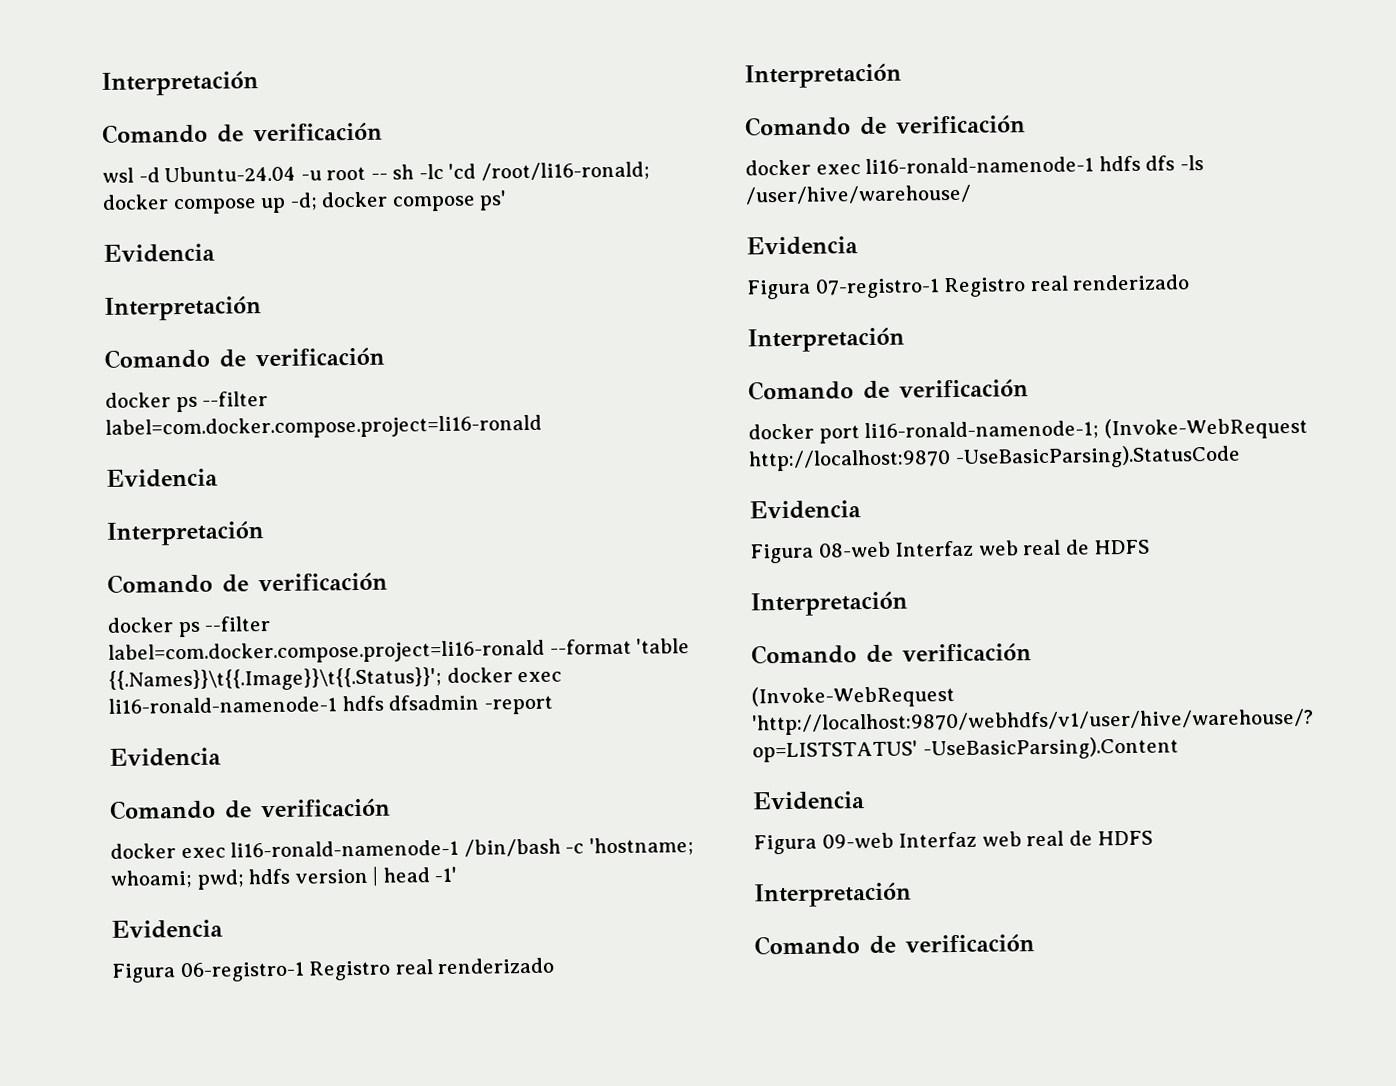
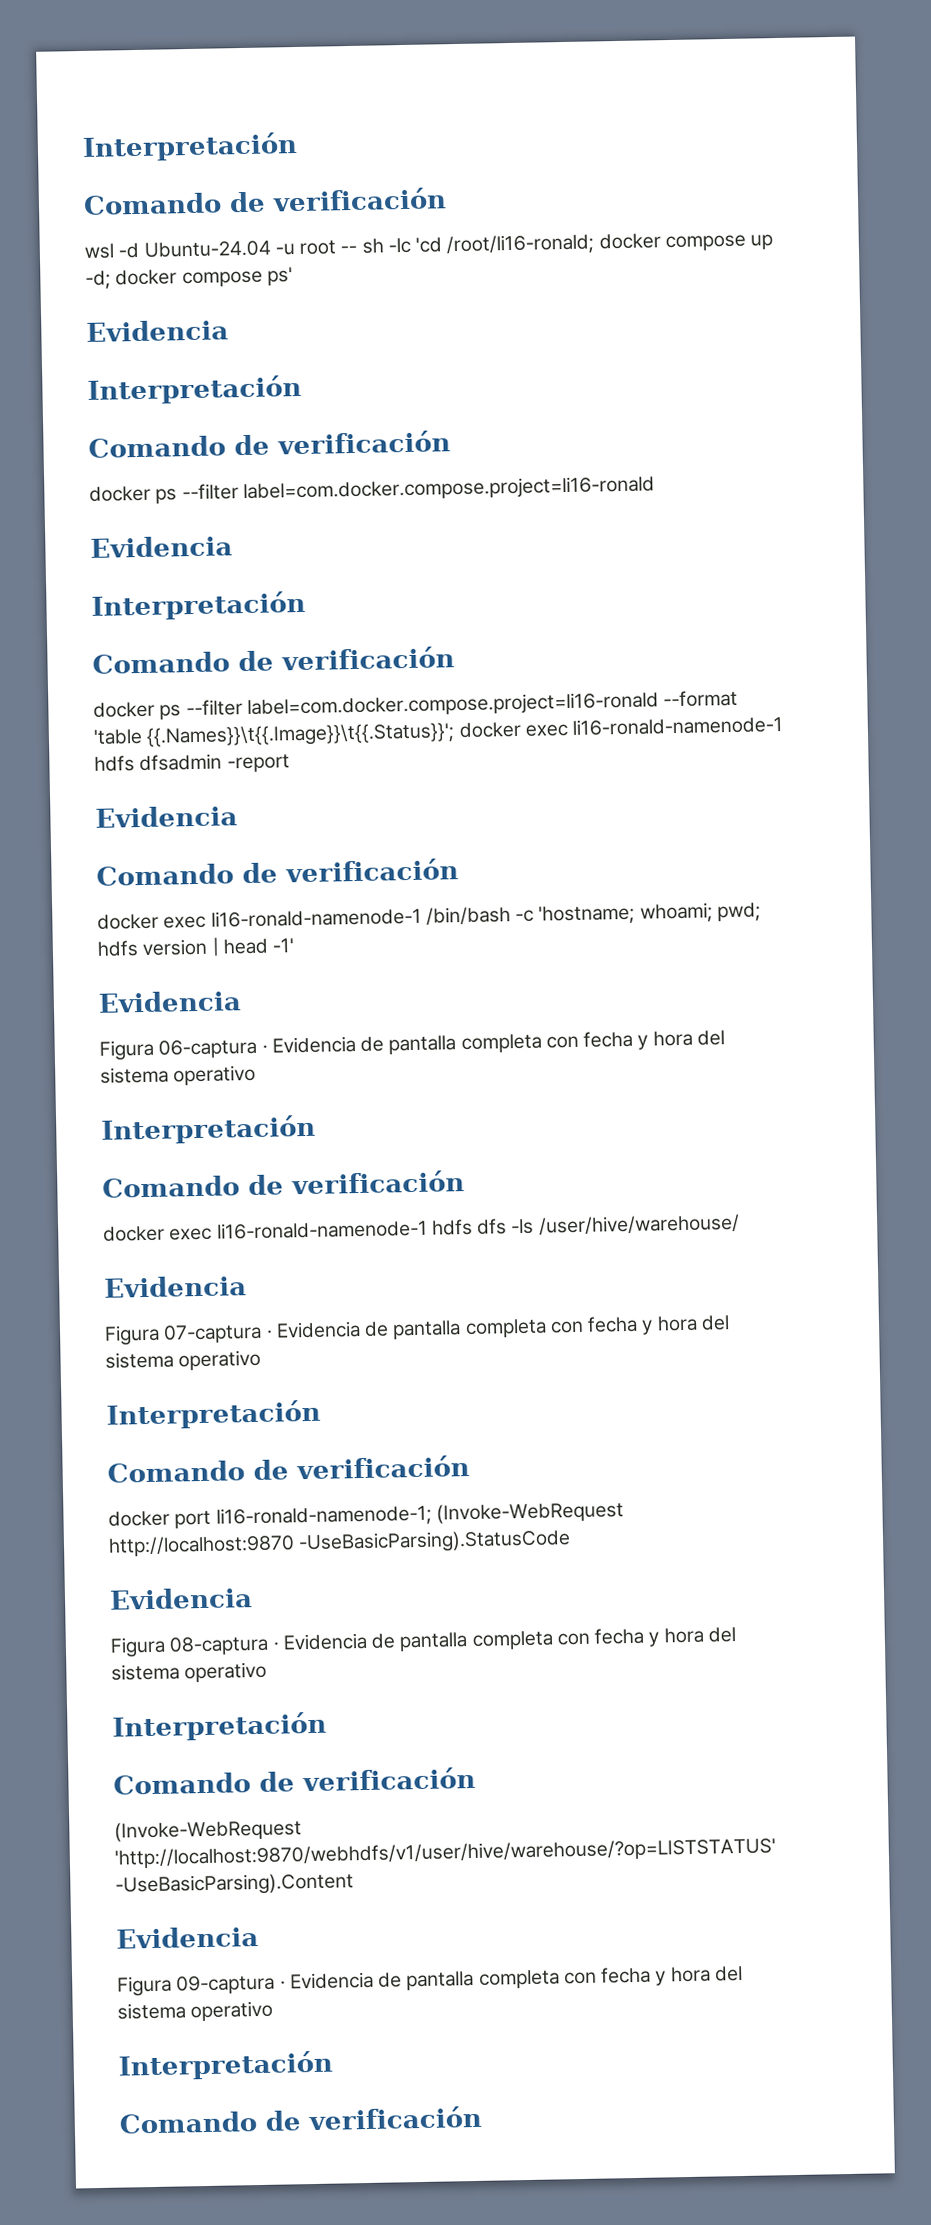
[179,957,556,983] 06-registro-1 Registro real renderizado -> [158,1030,725,1059] [100,1064,257,1086] 06-captura · Evidencia de pantalla completa con fecha y hora del sistema operativo
[814,274,1191,299] 07-registro-1 Registro real renderizado -> [163,1315,730,1344] [105,1349,262,1371] 07-captura · Evidencia de pantalla completa con fecha y hora del sistema operativo
[818,539,1151,558] 08-web Interfaz web real de HDFS -> [169,1627,736,1656] [111,1661,268,1683] 08-captura · Evidencia de pantalla completa con fecha y hora del sistema operativo
[821,830,1154,849] 09-web Interfaz web real de HDFS -> [176,1965,743,1995] [117,2000,274,2022] 09-captura · Evidencia de pantalla completa con fecha y hora del sistema operativo

